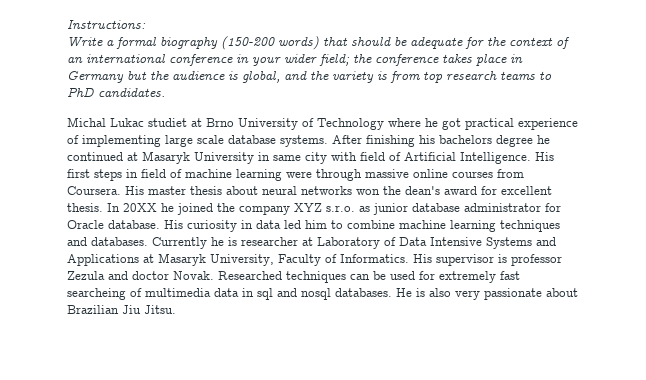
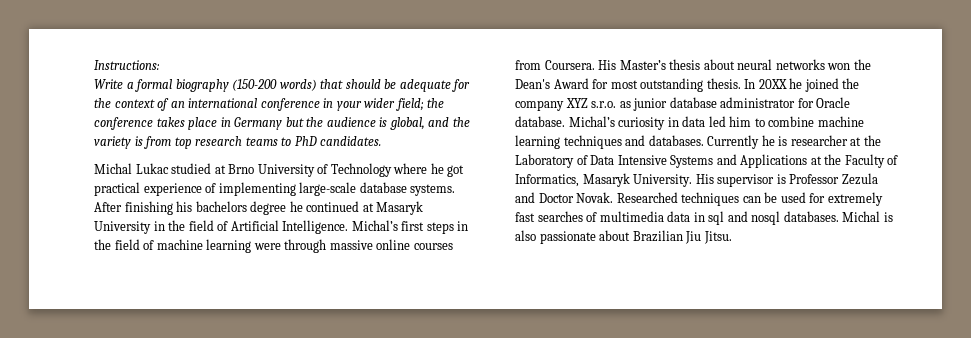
[148,118,187,127] studiet -> [171,163,212,174] studied
[165,135,224,147] large scale -> [299,182,357,196] large-scale
[273,152,357,164] same city with -> [168,220,186,231] the
[535,152,554,161] His -> [351,220,398,231] Michal’s
(138, 173) none -> [94,239,111,250] the
[148,186,186,195] master -> [619,60,666,70] Master’s
[405,186,552,195] dean's award for excellent -> [515,78,704,92] Dean's Award for most outstanding
[164,220,183,229] His -> [568,116,615,127] Michal’s
(313, 241) none -> [863,135,881,146] the
[158,253,409,266] Masaryk University, Faculty of Informatics. -> [824,154,899,168] [515,173,693,187] the Faculty of Informatics, Masaryk University.
[511,254,562,266] professor -> [789,174,840,184] Professor
[132,271,169,280] doctor -> [538,193,574,203] Doctor
[67,288,126,300] searcheing -> [537,211,583,222] searches
[396,288,412,297] He -> [842,211,881,222] Michal
[455,290,480,300] very -> (536, 235) none

